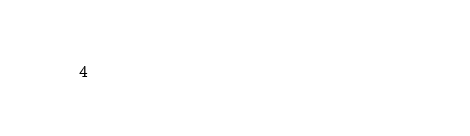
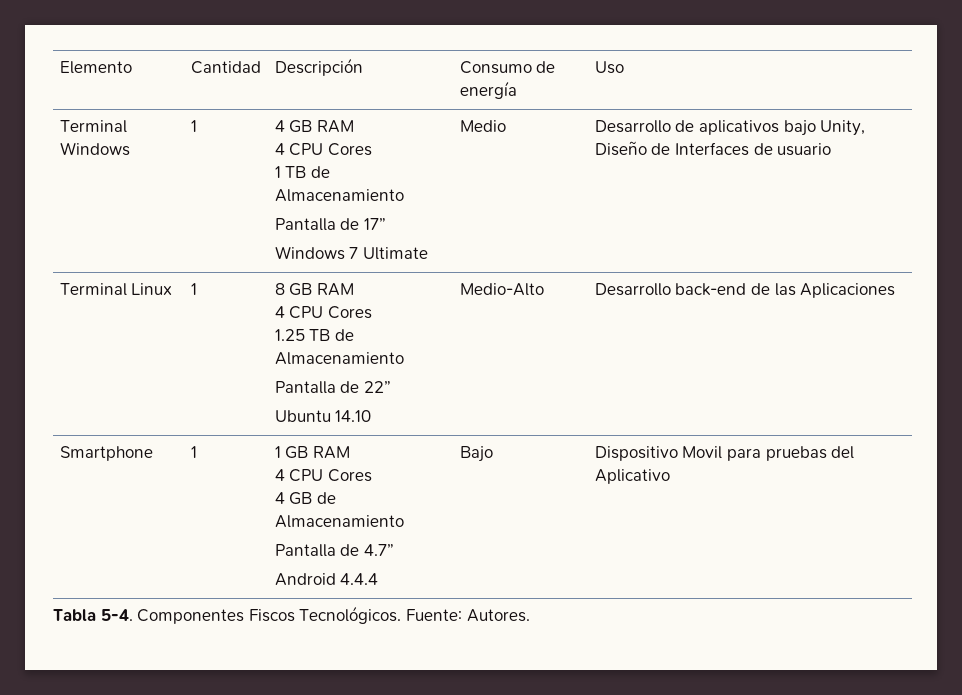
[79,66,88,77] 4 -> [59,61,132,74] [190,61,261,74] [274,58,363,76] [459,61,556,74] [459,81,517,99] [594,61,624,74] [59,120,127,133] [59,142,130,156] [190,120,197,132] [274,120,355,133] [274,143,373,156] [274,166,331,178] [274,189,404,202] [274,218,387,231] [274,246,429,260] [459,120,506,132] [594,120,866,136] [594,141,832,156] [59,283,173,296] [190,283,197,295] [274,283,355,296] [274,306,373,319] [274,329,355,341] [274,352,404,365] [274,381,392,394] [274,410,372,422] [459,283,544,296] [594,283,896,298] [59,446,153,461] [190,446,197,458] [274,446,351,459] [274,469,373,482] [274,492,337,505] [274,515,404,528] [274,544,395,557] [274,573,379,586] [459,446,493,462] [594,446,855,461] [594,469,670,484] [53,606,530,624] Elemento | Cantidad | Descripción | Consumo de energía | Uso // Terminal Windows | 1 | 4 GB RAM // 4 CPU Cores // 1 TB de Almacenamiento // Pantalla de 17” // Windows 7 Ultimate | Medio | Desarrollo de aplicativos bajo Unity, Diseño de Interfaces de usuario // Terminal Linux | 1 | 8 GB RAM // 4 CPU Cores // 1.25 TB de Almacenamiento // Pantalla de 22” // Ubuntu 14.10 | Medio-Alto | Desarrollo back-end de las Aplicaciones // Smartphone | 1 | 1 GB RAM // 4 CPU Cores // 4 GB de Almacenamiento // Pantalla de 4.7” // Android 4.4.4 | Bajo | Dispositivo Movil para pruebas del Aplicativo // Tabla 5-4. Componentes Fiscos Tecnológicos. Fuente: Autores.

